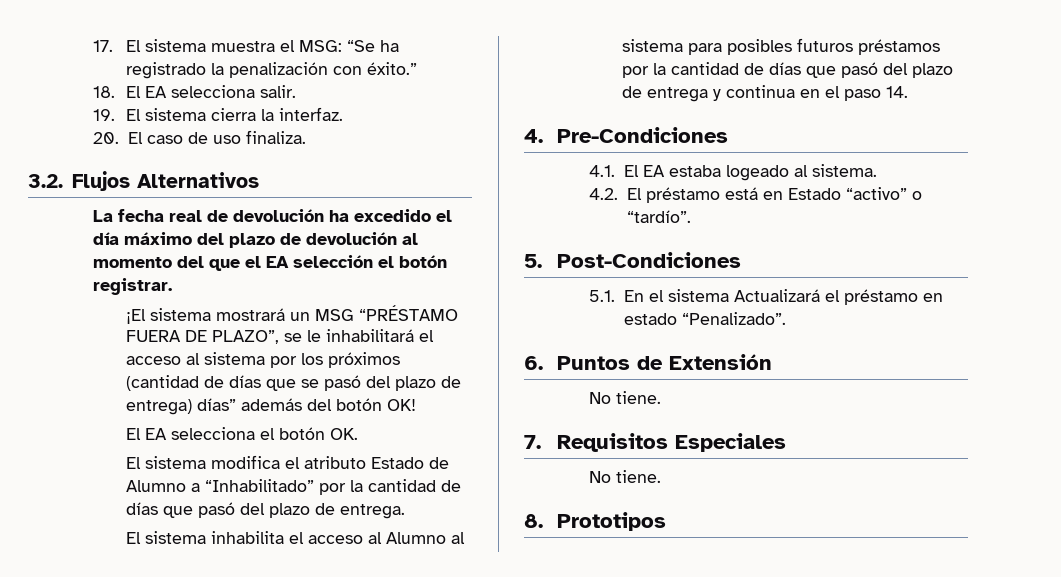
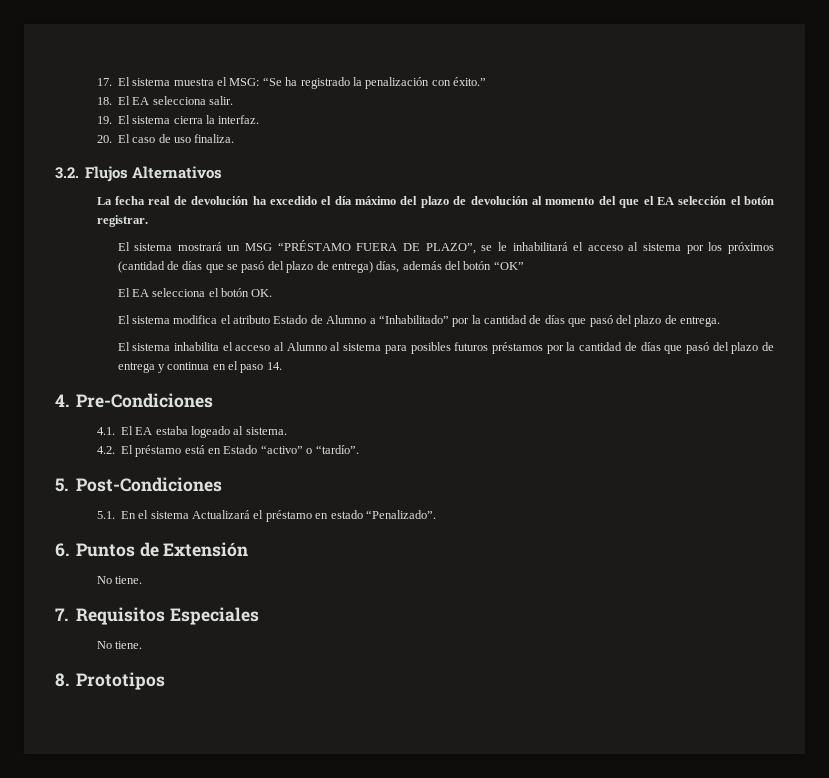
[126,309,147,324] ¡El -> [117,242,130,251] El
[197,398,237,411] días” -> [376,261,400,273] días,
[387,399,417,411] OK! -> [493,261,524,270] “OK”

